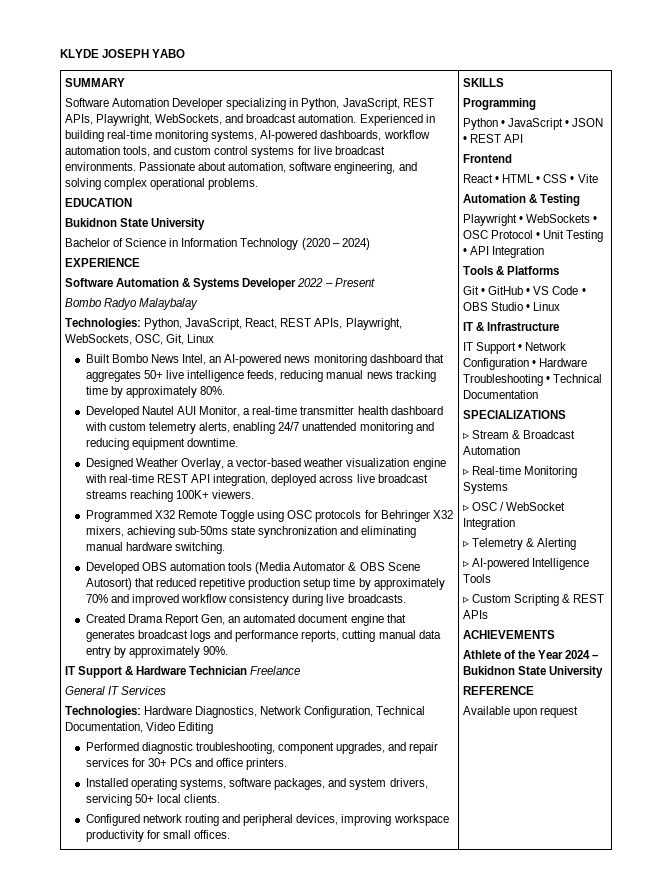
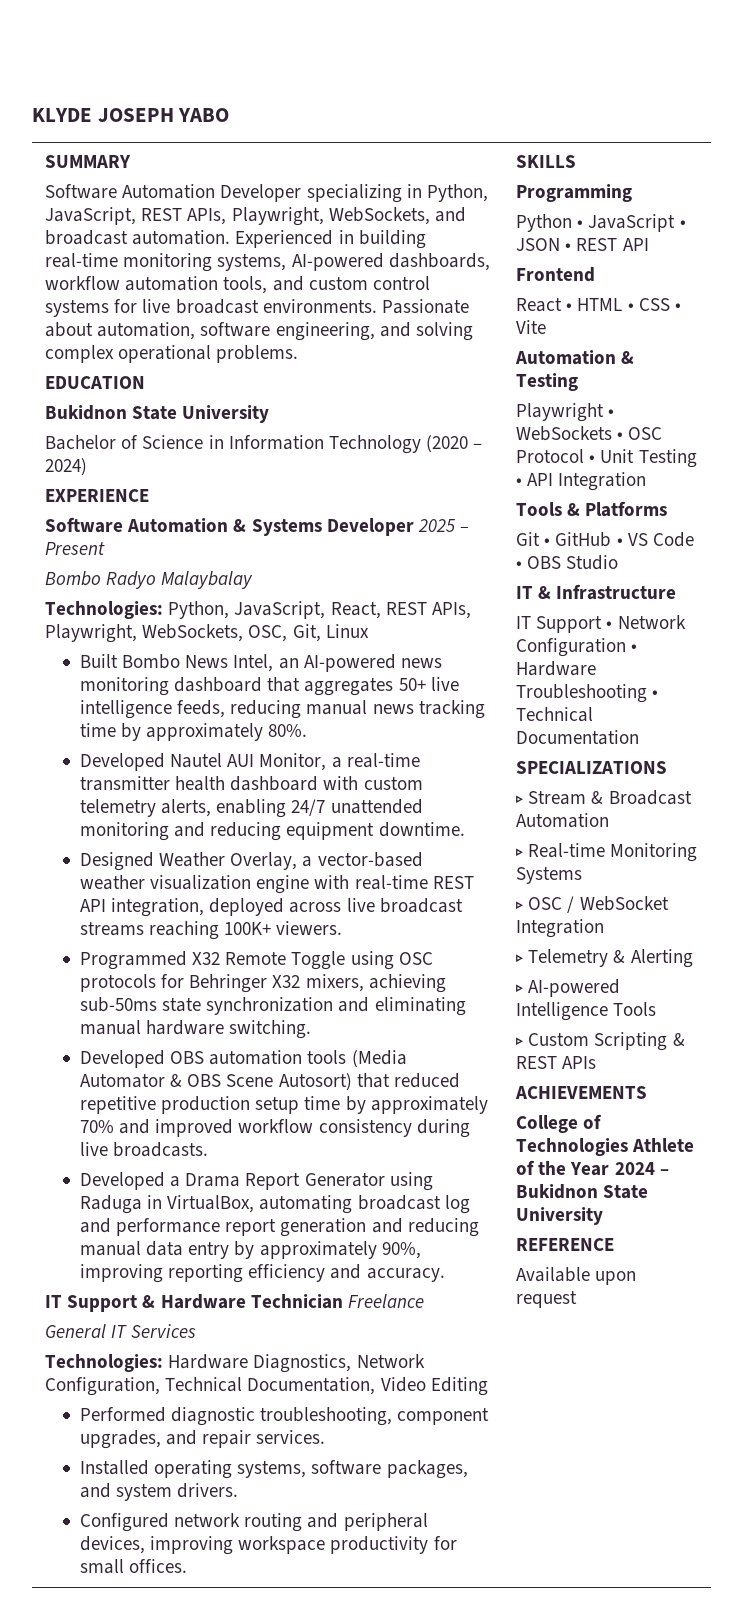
[297,278,324,287] 2022 -> [417,519,456,532] 2025
[85,614,406,626] [85,630,376,642] Created Drama Report Gen, an automated document engine that generates broadcast logs and performance reports, cutting -> [80,1172,433,1191] [80,1195,470,1214] [80,1218,479,1237] Developed a Drama Report Generator using Raduga in VirtualBox, automating broadcast log and performance report generation and reducing
[203,646,229,655] 90%. -> [381,1242,421,1259] [80,1264,445,1283] 90%, improving reporting efficiency and accuracy.
[85,758,288,770] services for 30+ PCs and office printers. -> [256,1430,326,1444] services.
[389,778,428,789] [85,794,221,806] drivers, servicing 50+ local clients. -> [177,1483,239,1498] drivers.
[526,302,561,311] • Linux -> (619, 562) none
(555, 634) none -> [516,1114,603,1133] [516,1138,629,1156] College of Technologies

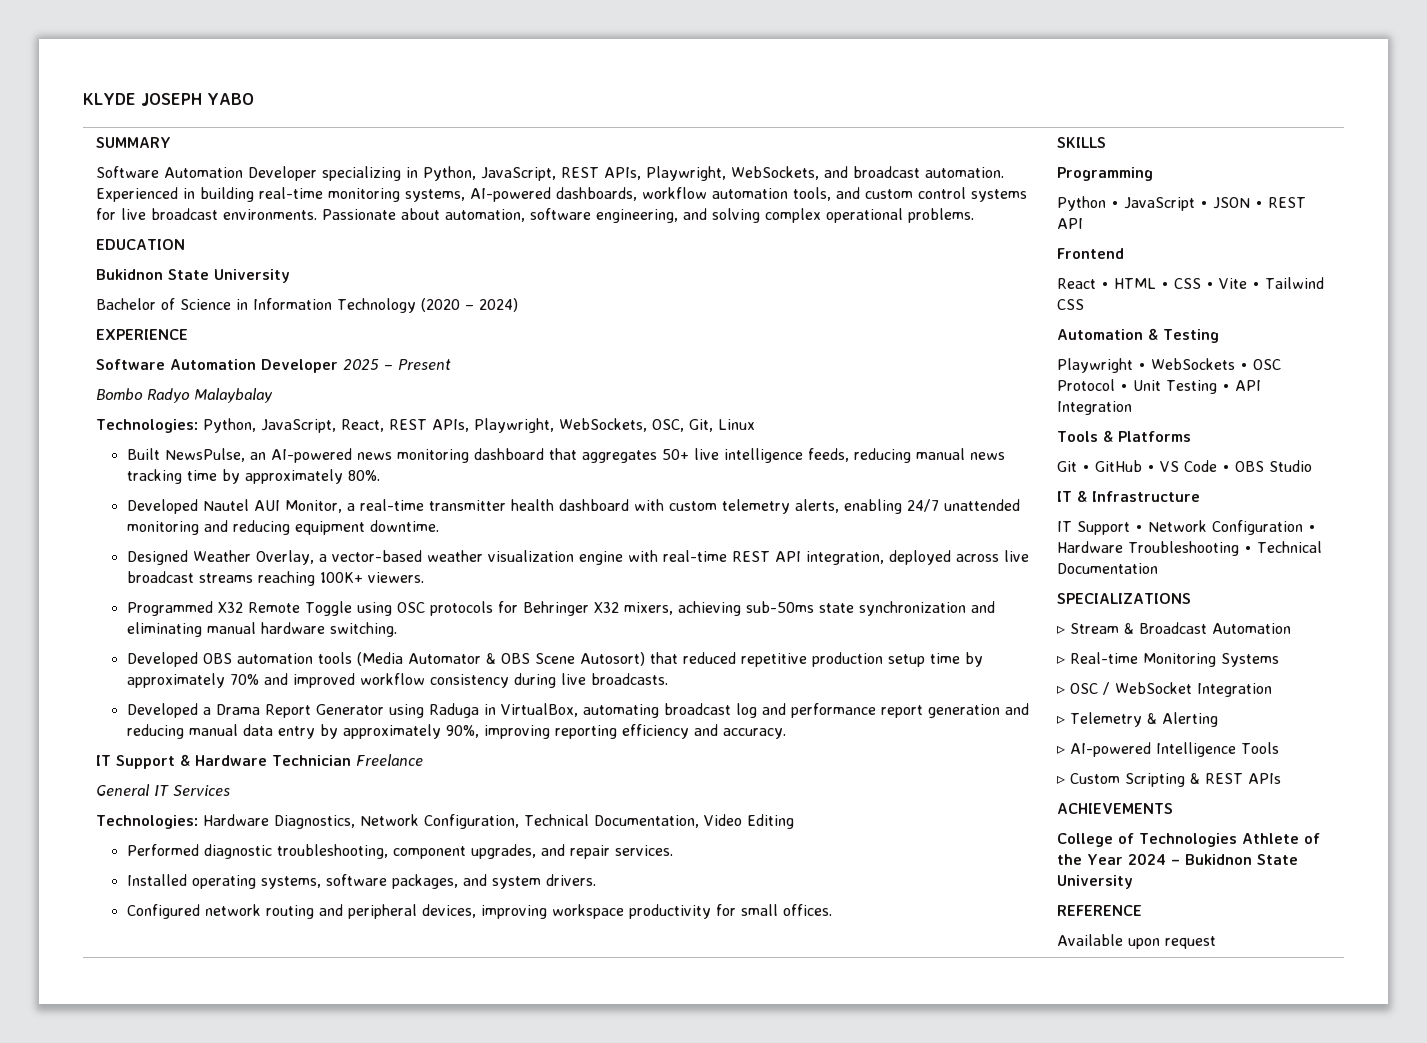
[233,519,322,536] & Systems -> (256, 364) none
[122,654,274,672] Bombo News Intel, -> [164,448,245,462] NewsPulse,
(547, 327) none -> [1251,277,1324,289] [1056,299,1084,310] • Tailwind CSS

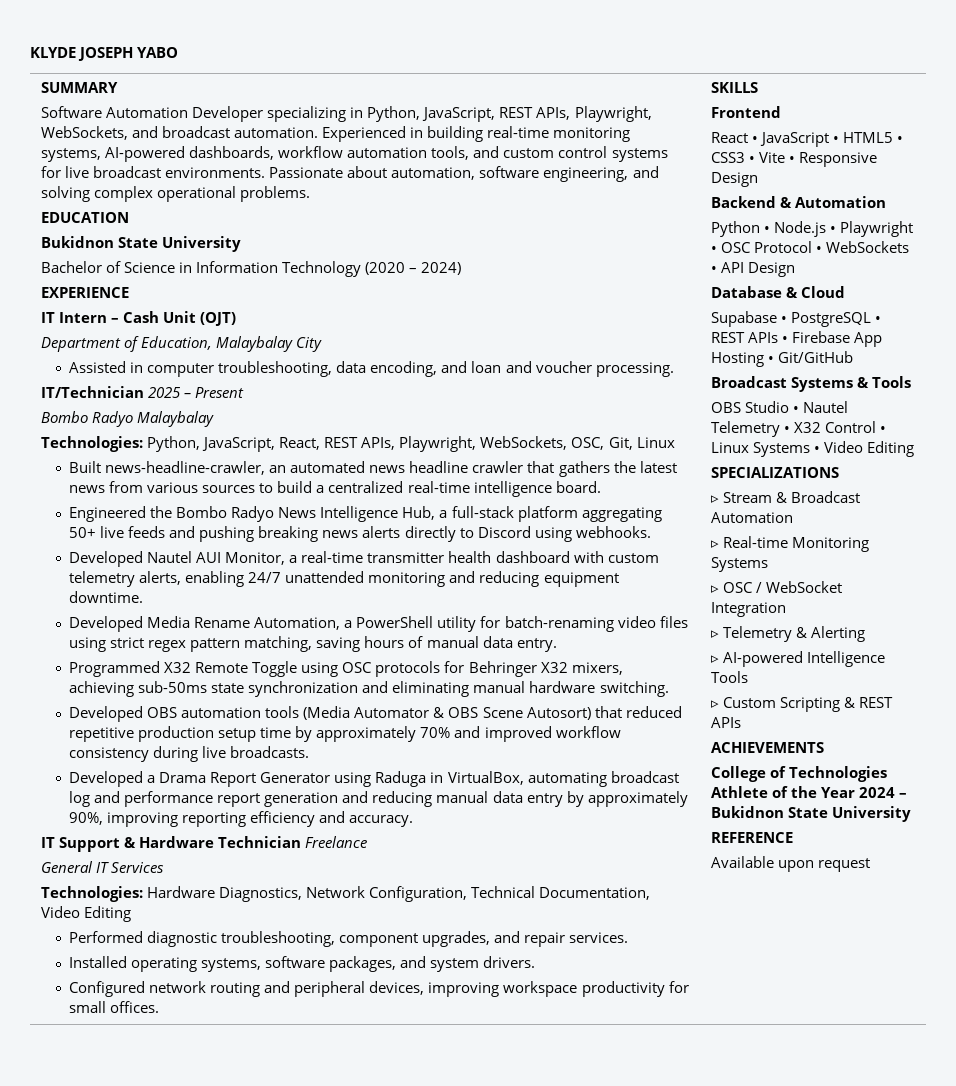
[95,359,338,373] Software Automation Developer -> [41,311,237,326] [41,336,323,352] [69,361,674,377] [41,386,145,398] IT Intern – Cash Unit (OJT) // Department of Education, Malaybalay City // Assisted in computer troubleshooting, data encoding, and loan and voucher processing. // IT/Technician
[164,448,1005,463] [126,469,380,484] NewsPulse, an AI-powered news monitoring dashboard that aggregates 50+ live intelligence feeds, reducing manual news tracking time by approximately 80%. -> [105,461,677,477] [69,481,601,497] [69,506,662,522] [69,526,651,542] news-headline-crawler, an automated news headline crawler that gathers the latest news from various sources to build a centralized real-time intelligence board. // Engineered the Bombo Radyo News Intelligence Hub, a full-stack platform aggregating 50+ live feeds and pushing breaking news alerts directly to Discord using webhooks.
[126,550,1029,565] [126,571,424,586] Designed Weather Overlay, a vector-based weather visualization engine with real-time REST API integration, deployed across live broadcast streams reaching 100K+ viewers. -> [69,616,688,632] [69,636,557,652] Developed Media Rename Automation, a PowerShell utility for batch-renaming video files using strict regex pattern matching, saving hours of manual data entry.
[1056,167,1153,181] [1056,196,1306,211] [1056,218,1083,229] [1056,248,1124,259] [1056,277,1324,289] [1056,299,1084,310] [1056,328,1219,343] [1056,358,1281,373] [1056,379,1261,394] [1056,401,1132,415] [1056,430,1191,442] [1056,460,1312,472] [1056,490,1200,502] [1056,520,1316,535] [1056,541,1322,556] [1056,563,1158,574] Programming // Python • JavaScript • JSON • REST API // Frontend // React • HTML • CSS • Vite • Tailwind CSS // Automation & Testing // Playwright • WebSockets • OSC Protocol • Unit Testing • API Integration // Tools & Platforms // Git • GitHub • VS Code • OBS Studio // IT & Infrastructure // IT Support • Network Configuration • Hardware Troubleshooting • Technical Documentation -> [711,106,782,118] [711,132,904,147] [711,152,878,167] [711,172,759,187] [711,196,887,208] [711,221,914,237] [711,241,910,253] [711,262,796,277] [711,286,846,298] [711,311,882,327] [711,331,883,347] [711,351,854,367] [711,376,912,392] [711,401,849,413] [711,421,887,437] [711,441,915,457] Frontend // React • JavaScript • HTML5 • CSS3 • Vite • Responsive Design // Backend & Automation // Python • Node.js • Playwright • OSC Protocol • WebSockets • API Design // Database & Cloud // Supabase • PostgreSQL • REST APIs • Firebase App Hosting • Git/GitHub // Broadcast Systems & Tools // OBS Studio • Nautel Telemetry • X32 Control • Linux Systems • Video Editing

